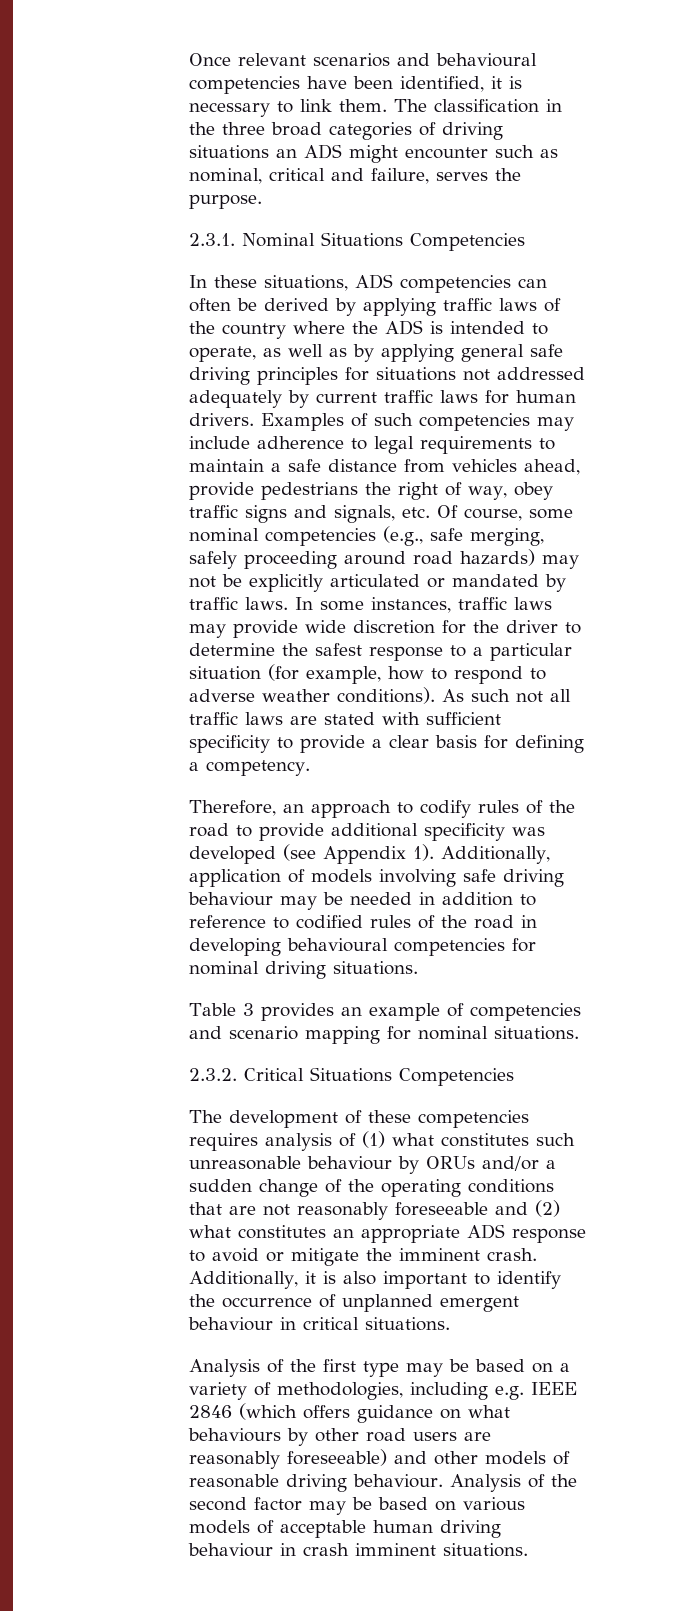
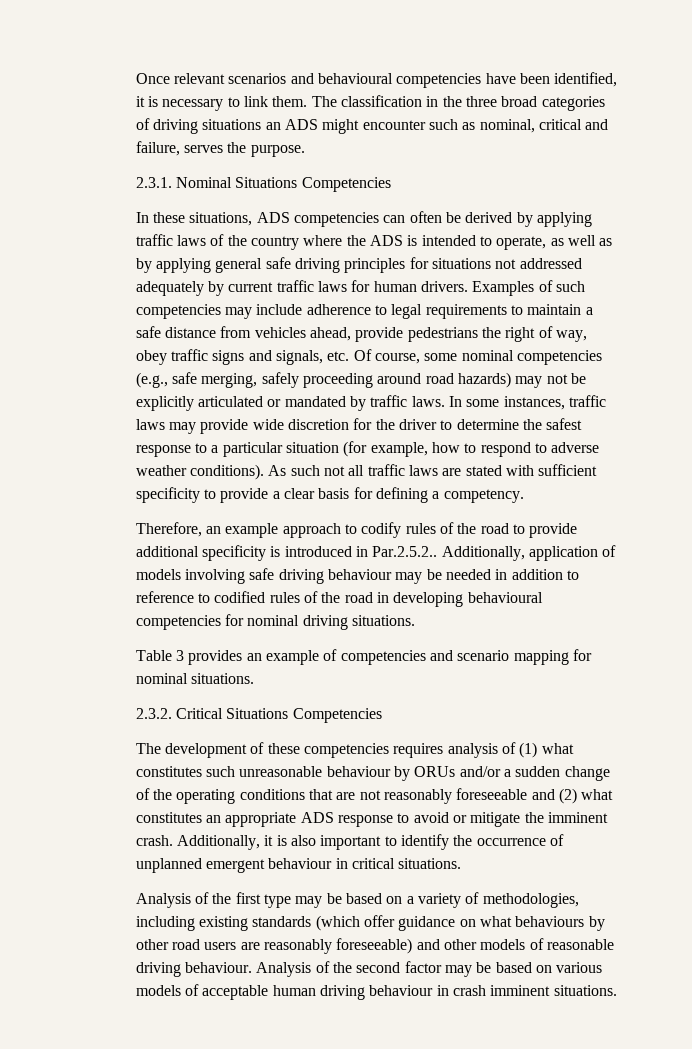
(305, 808) none -> [225,523,279,538] example
[512,827,546,836] [189,844,435,864] was developed (see Appendix 1). -> [270,546,438,557] is introduced in Par.2.5.2..
[495,1382,578,1400] [189,1403,351,1420] e.g. IEEE 2846 (which offers -> [199,915,396,931] existing standards (which offer

